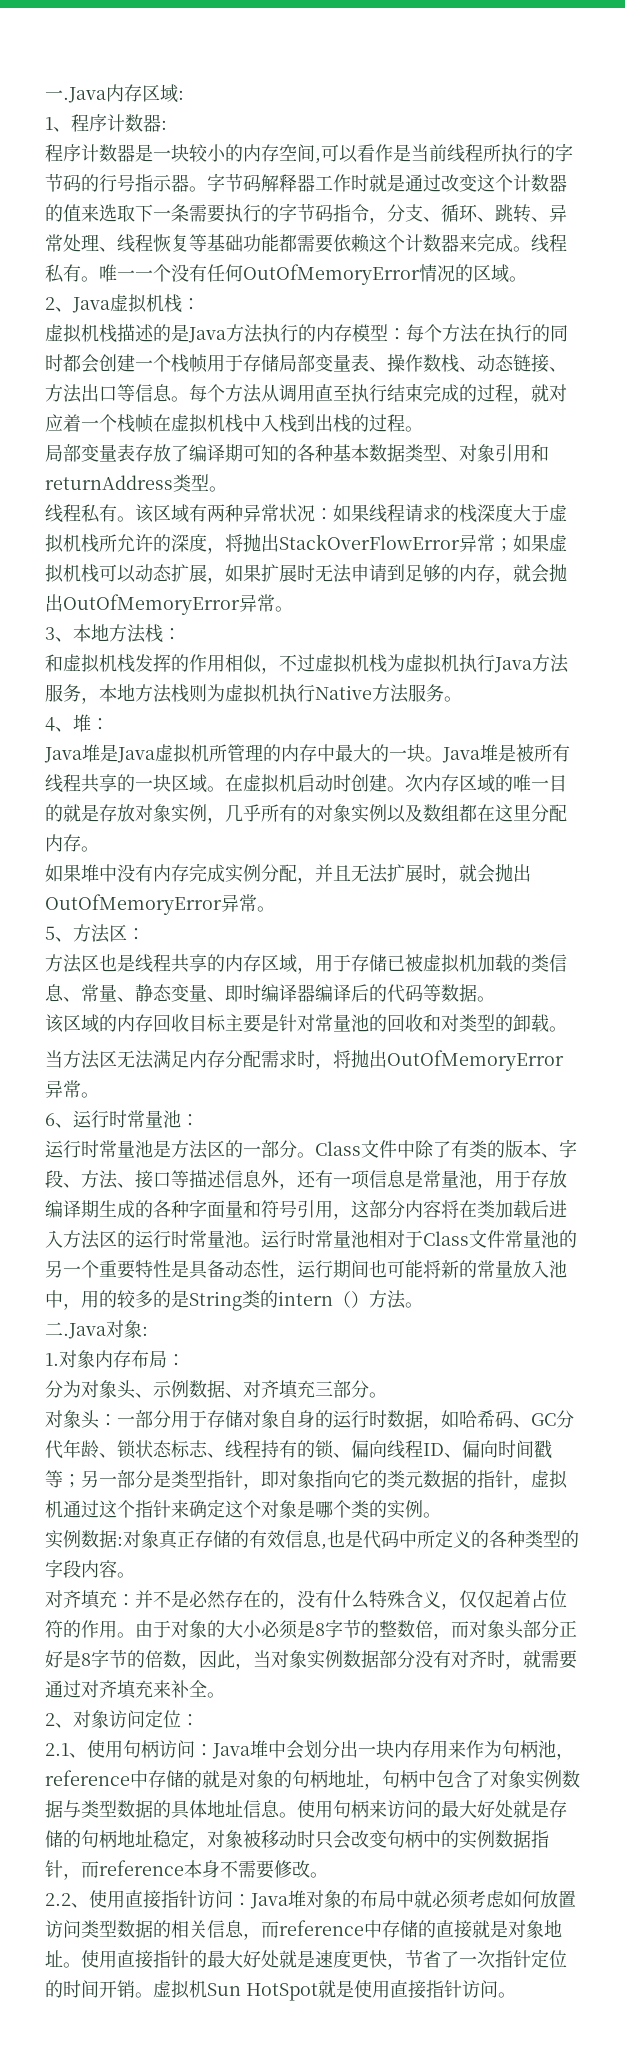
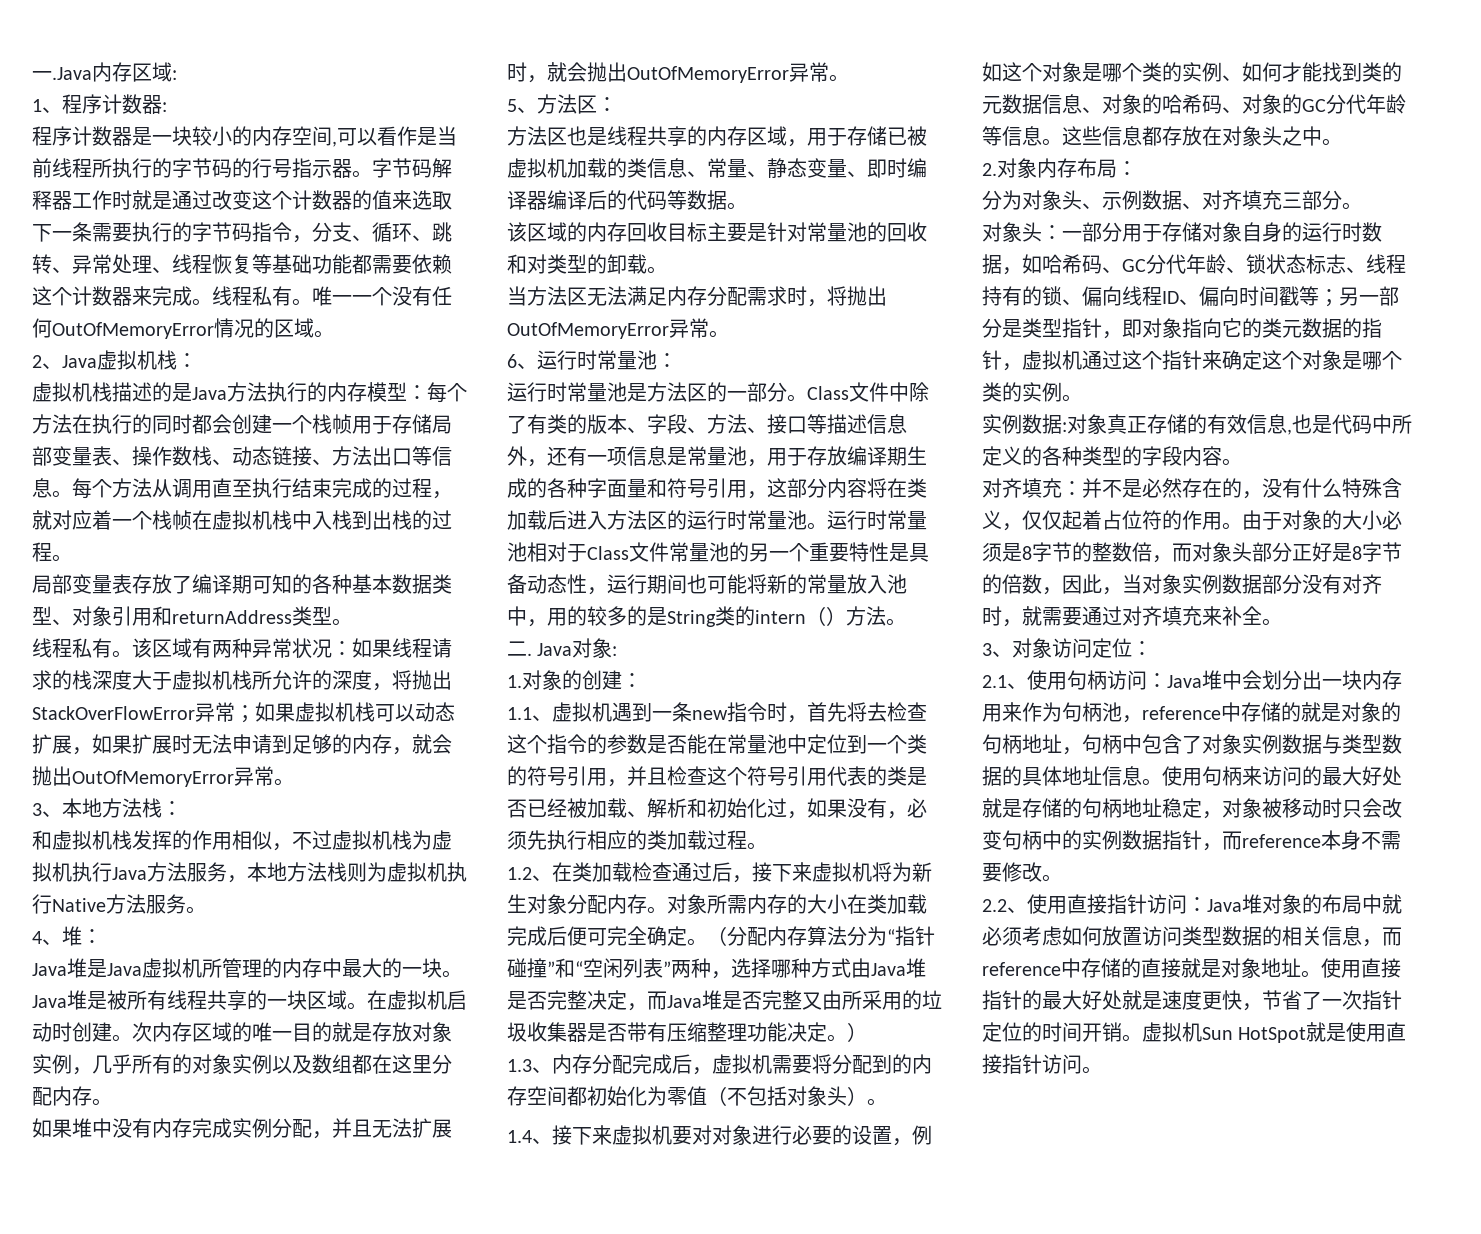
[63,1323,106,1339] .Java -> [527,643,573,656] . Java
(95, 1359) none -> [562,670,642,690] [507,702,927,723] [507,734,927,754] [507,766,927,787] [507,798,927,819] [507,830,767,850] [507,862,932,883] [507,894,927,914] [507,926,935,946] [507,958,926,979] [507,990,942,1011] [507,1022,867,1042] [507,1054,932,1075] [507,1086,887,1106] [507,1125,932,1146] [982,62,1402,82] [982,94,1406,114] [982,126,1342,146] [982,158,1037,178] 的创建： // 1.1、虚拟机遇到一条new指令时，首先将去检查这个指令的参数是否能在常量池中定位到一个类的符号引用，并且检查这个符号引用代表的类是否已经被加载、解析和初始化过，如果没有，必须先执行相应的类加载过程。 // 1.2、在类加载检查通过后，接下来虚拟机将为新生对象分配内存。对象所需内存的大小在类加载完成后便可完全确定。（分配内存算法分为“指针碰撞”和“空闲列表”两种，选择哪种方式由Java堆是否完整决定，而Java堆是否完整又由所采用的垃圾收集器是否带有压缩整理功能决定。） // 1.3、内存分配完成后，虚拟机需要将分配到的内存空间都初始化为零值（不包括对象头）。 // 1.4、接下来虚拟机要对对象进行必要的设置，例如这个对象是哪个类的实例、如何才能找到类的元数据信息、对象的哈希码、对象的GC分代年龄等信息。这些信息都存放在对象头之中。 // 2.对象
[45,1713,55,1726] 2 -> [982,643,992,656] 3

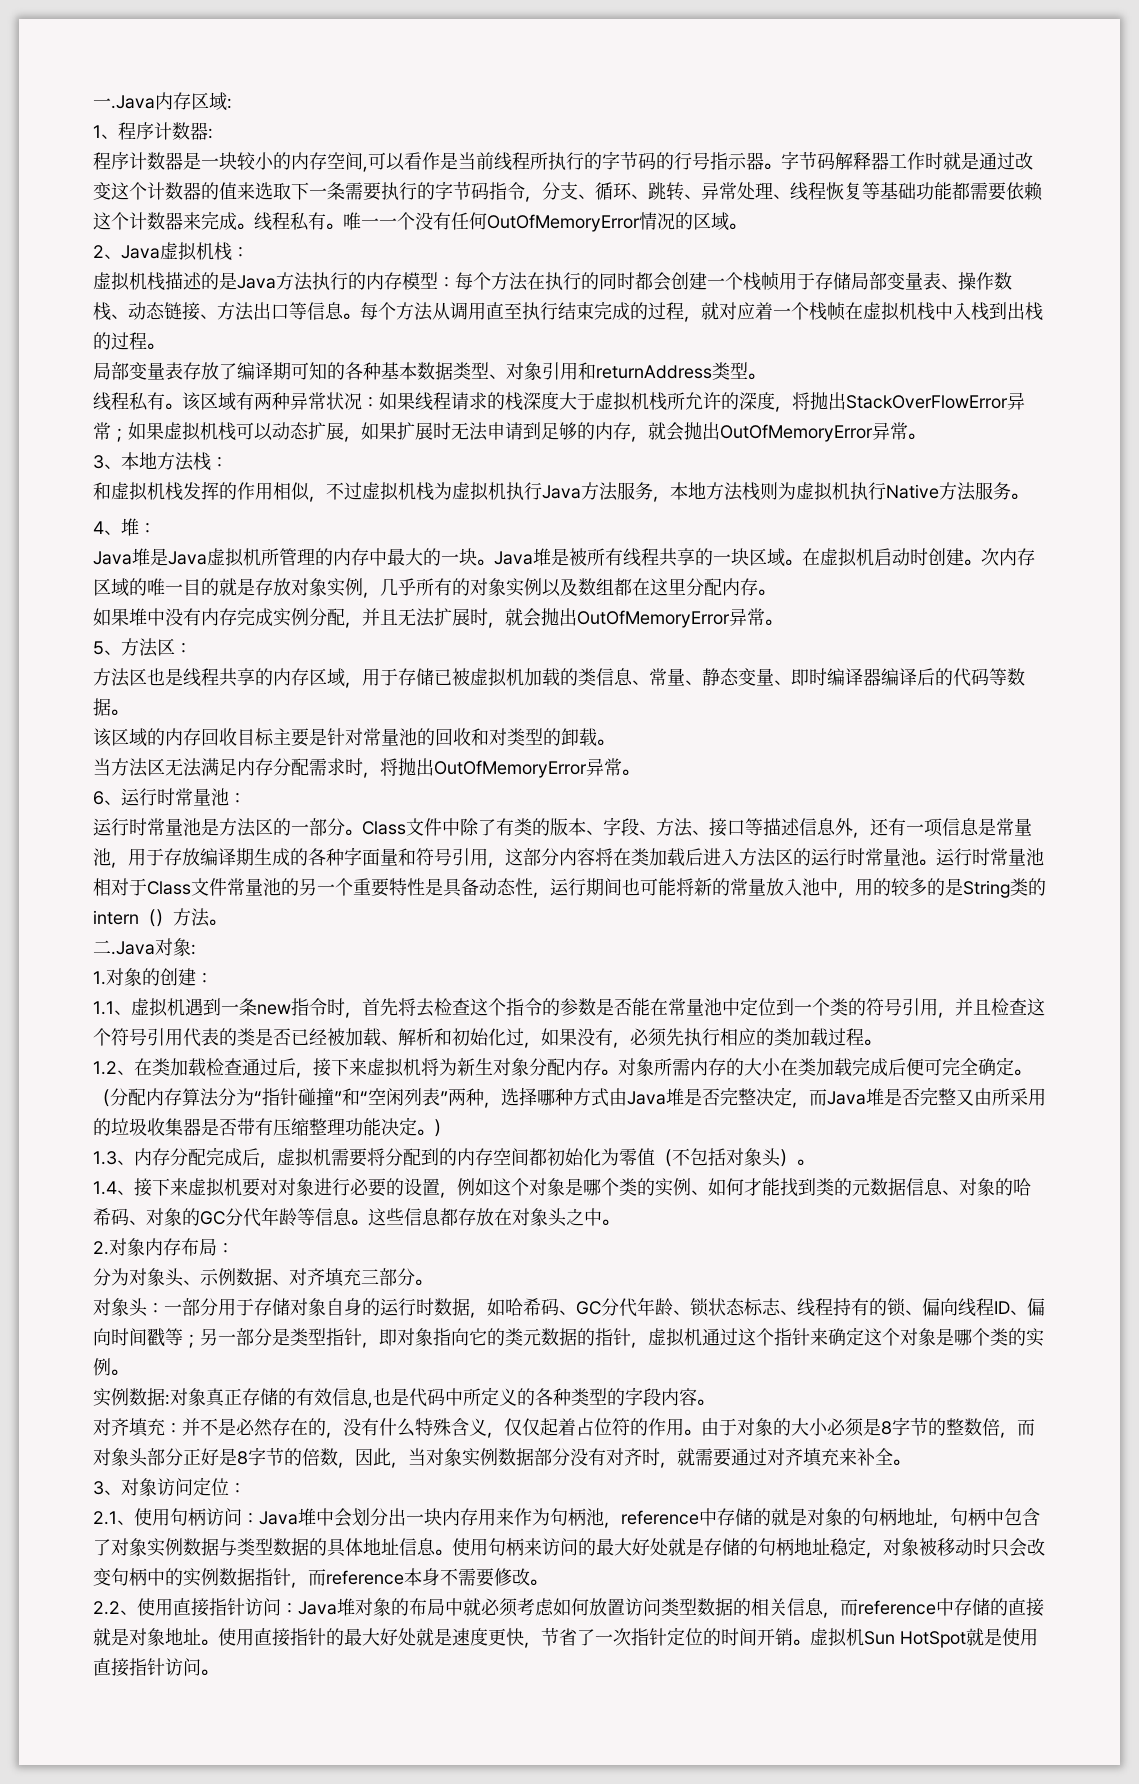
[527,643,573,656] . Java -> [111,941,155,955] .Java

